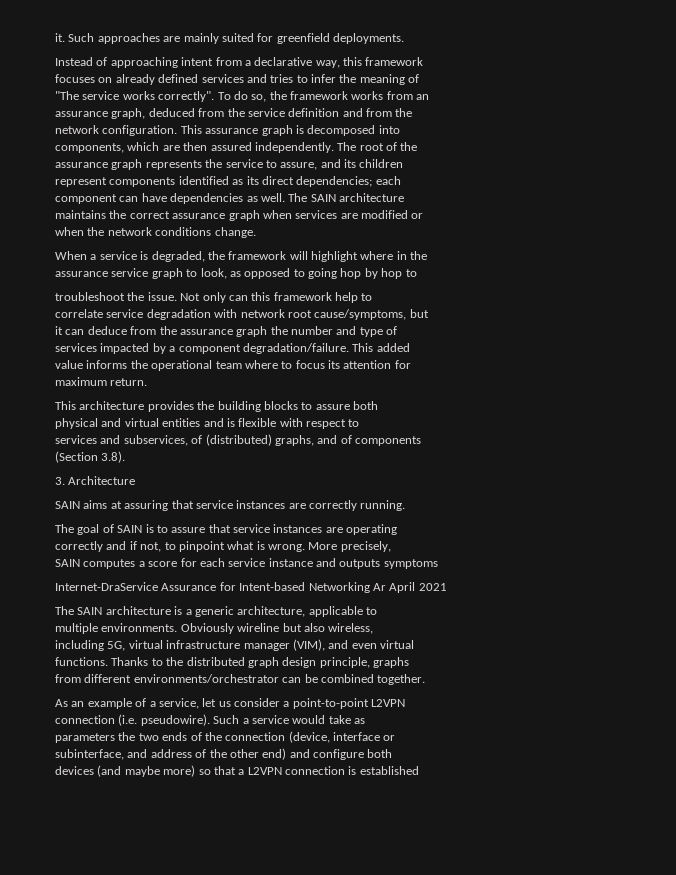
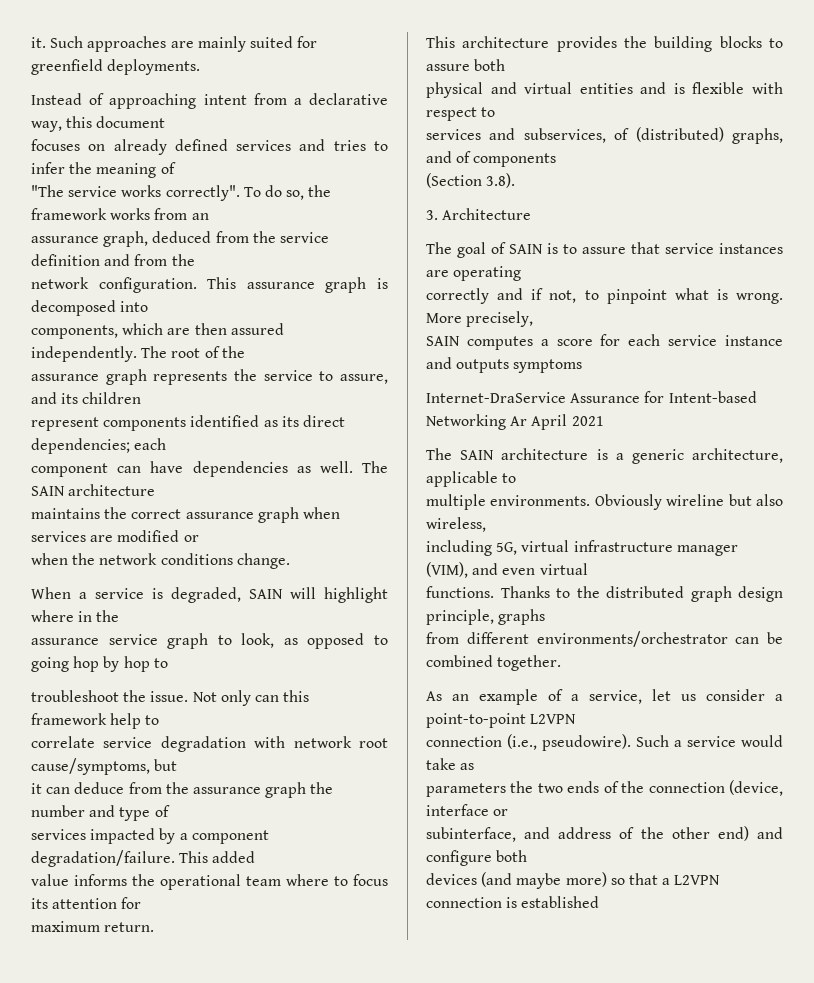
[365,57,424,66] framework -> [96,116,166,128] document
[207,251,287,260] the framework -> [249,589,283,599] SAIN
[55,500,406,511] // SAIN aims at assuring that service instances are correctly running. -> (532, 214) none
[118,714,138,726] (i.e. -> [507,734,537,750] (i.e.,

